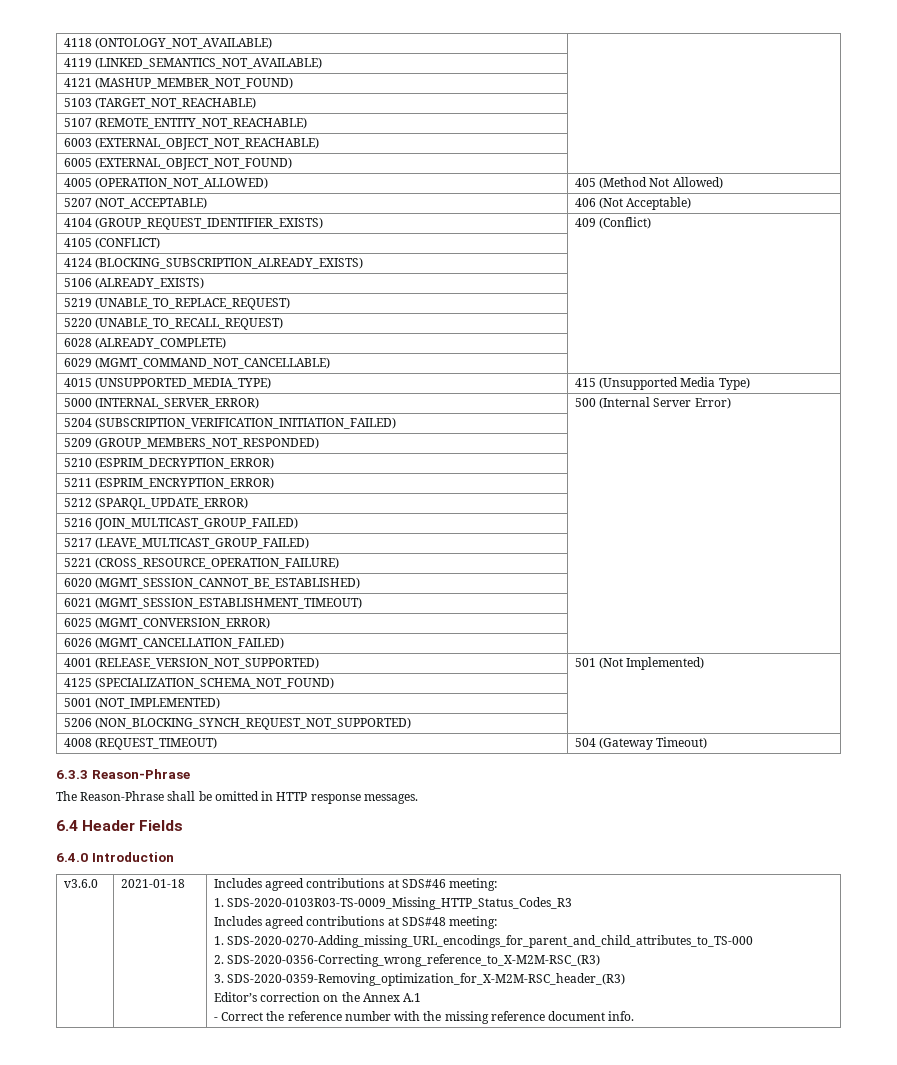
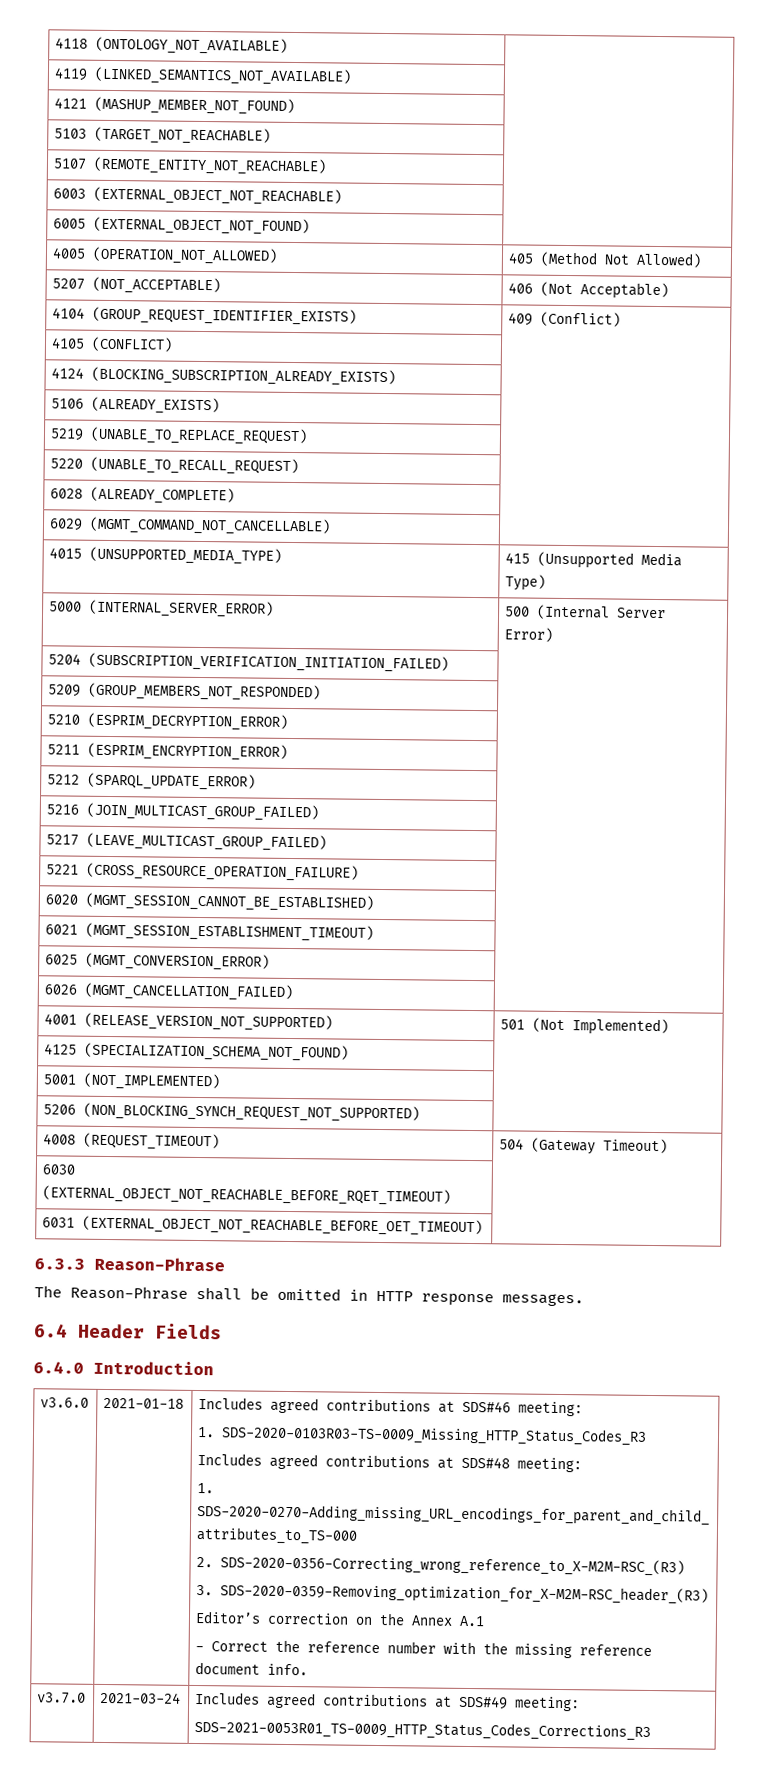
(708, 743) none -> [42,1164,76,1175] [42,1185,452,1206] [42,1215,484,1237] // 6030 (EXTERNAL_OBJECT_NOT_REACHABLE_BEFORE_RQET_TIMEOUT) | // 6031 (EXTERNAL_OBJECT_NOT_REACHABLE_BEFORE_OET_TIMEOUT) |
(635, 1016) none -> [37,1692,87,1704] [100,1691,182,1704] [195,1691,581,1712] [194,1719,652,1742] // v3.7.0 | 2021-03-24 | Includes agreed contributions at SDS#49 meeting: // SDS-2021-0053R01_TS-0009_HTTP_Status_Codes_Corrections_R3

